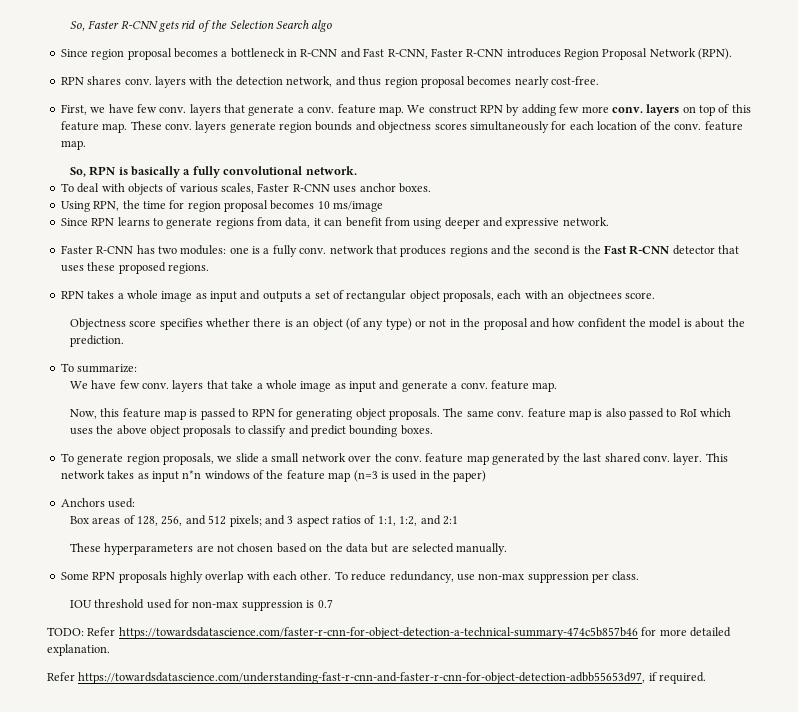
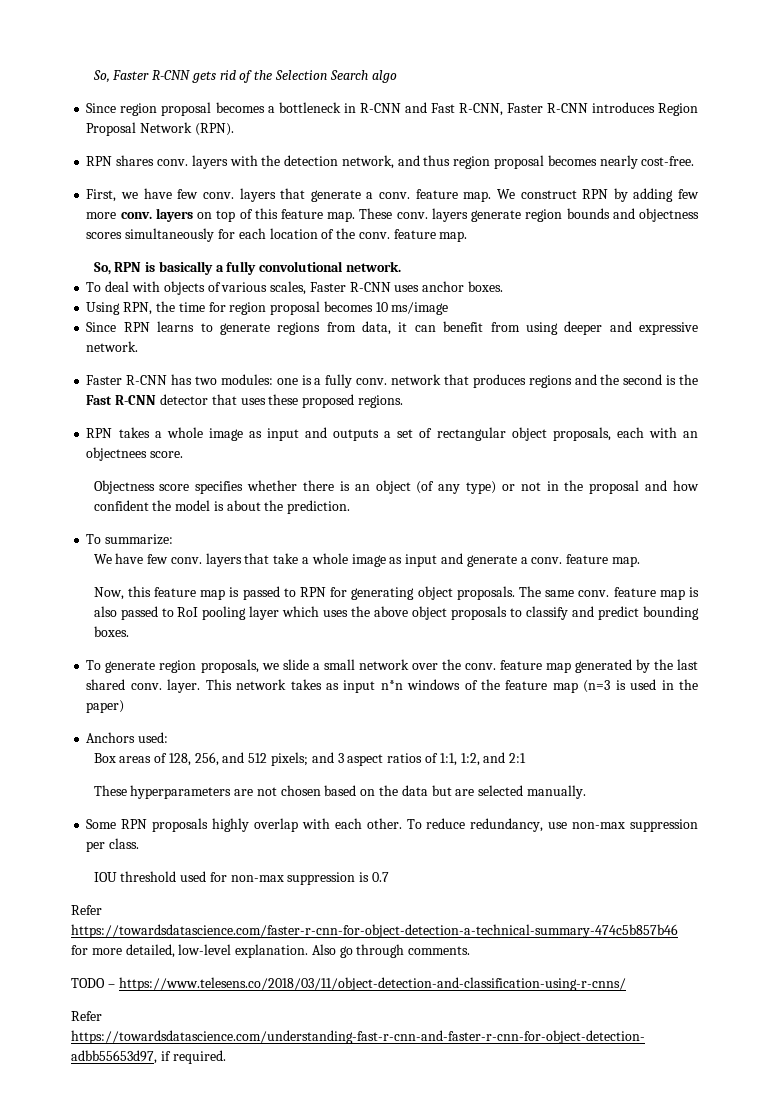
(697, 413) none -> [202,606,280,620] pooling layer
[47,627,84,636] TODO: -> (390, 877) none
[689,627,731,637] detailed -> [125,944,232,958] detailed, low-level
(110, 650) none -> [311,944,471,958] [71,977,626,991] Also go through comments. // TODO – https://www.telesens.co/2018/03/11/object-detection-and-classification-using-r-cnns/

